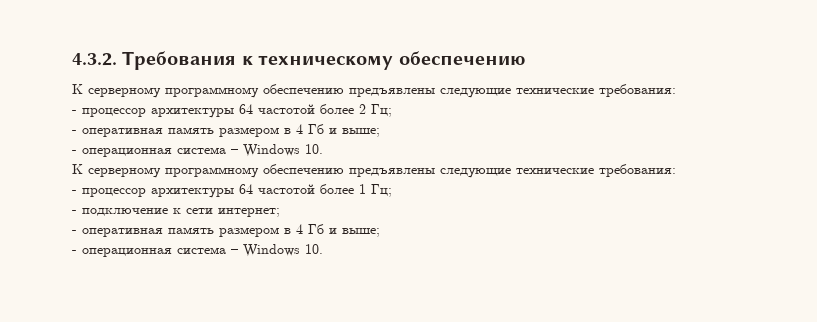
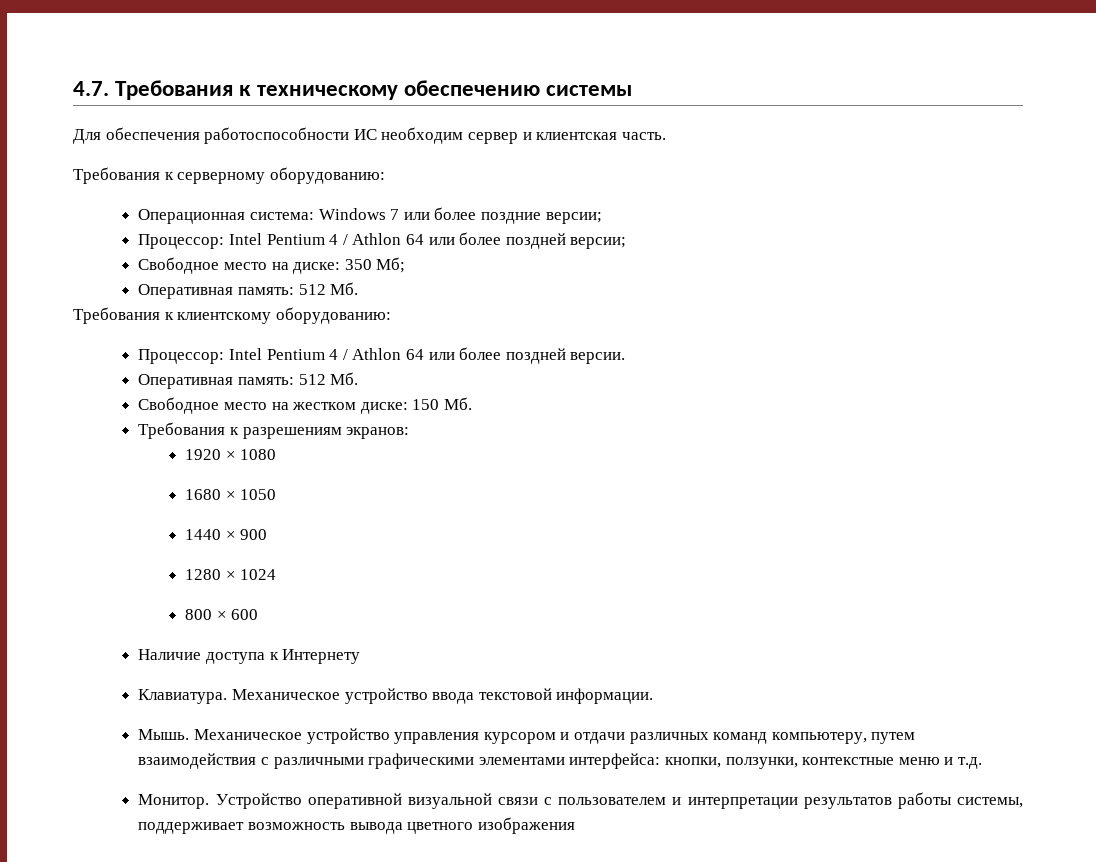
[72,53,117,66] 4.3.2. -> [73,81,109,96] 4.7.
[72,84,676,98] [72,104,392,118] [72,124,380,137] [72,144,323,157] [72,164,676,178] [72,184,392,198] [72,208,280,217] [72,224,380,237] [72,244,323,257] // К серверному программному обеспечению предъявлены следующие технические требования: // - процессор архитектуры 64 частотой более 2 Гц; // - оперативная память размером в 4 Гб и выше; // - операционная система – Windows 10. // К серверному программному обеспечению предъявлены следующие технические требования: // - процессор архитектуры 64 частотой более 1 Гц; // - подключение к сети интернет; // - оперативная память размером в 4 Гб и выше; // - операционная система – Windows 10. -> [546,85,633,96] [73,127,666,144] [73,167,385,184] [138,207,602,224] [138,232,627,249] [138,257,406,274] [138,282,359,299] [73,307,391,324] [138,347,626,364] [138,372,359,389] [138,397,472,414] [138,422,410,439] [185,449,277,460] [185,489,277,500] [185,529,268,540] [185,569,277,580] [185,609,259,620] [138,649,361,664] [138,688,654,704] [138,728,916,744] [138,753,982,769] [138,792,1023,809] [138,817,575,834] системы // Для обеспечения работоспособности ИС необходим сервер и клиентская часть. // Требования к серверному оборудованию: // Операционная система: Windows 7 или более поздние версии; // Процессор: Intel Pentium 4 / Athlon 64 или более поздней версии; // Свободное место на диске: 350 Мб; // Оперативная память: 512 Мб. // Требования к клиентскому оборудованию: // Процессор: Intel Pentium 4 / Athlon 64 или более поздней версии. // Оперативная память: 512 Мб. // Свободное место на жестком диске: 150 Мб. // Требования к разрешениям экранов: // 1920 × 1080 // 1680 × 1050 // 1440 × 900 // 1280 × 1024 // 800 × 600 // Наличие доступа к Интернету // Клавиатура. Механическое устройство ввода текстовой информации. // Мышь. Механическое устройство управления курсором и отдачи различных команд компьютеру, путем взаимодействия с различными графическими элементами интерфейса: кнопки, ползунки, контекстные меню и т.д. // Монитор. Устройство оперативной визуальной связи с пользователем и интерпретации результатов работы системы, поддерживает возможность вывода цветного изображения

